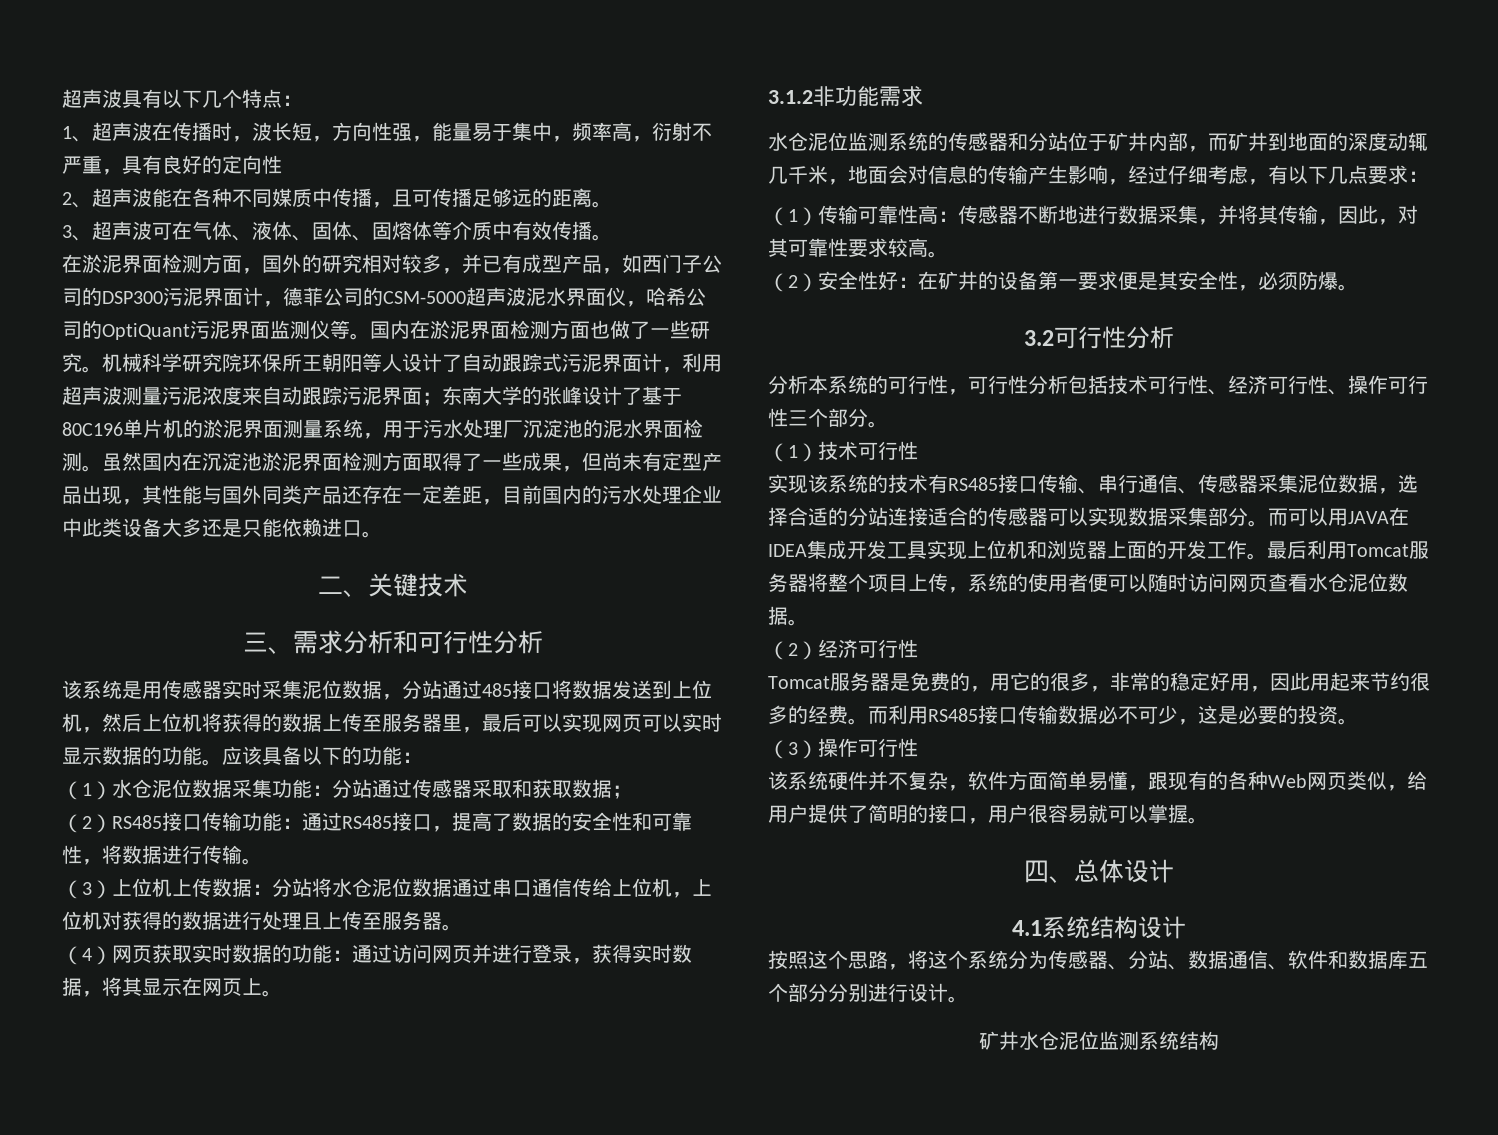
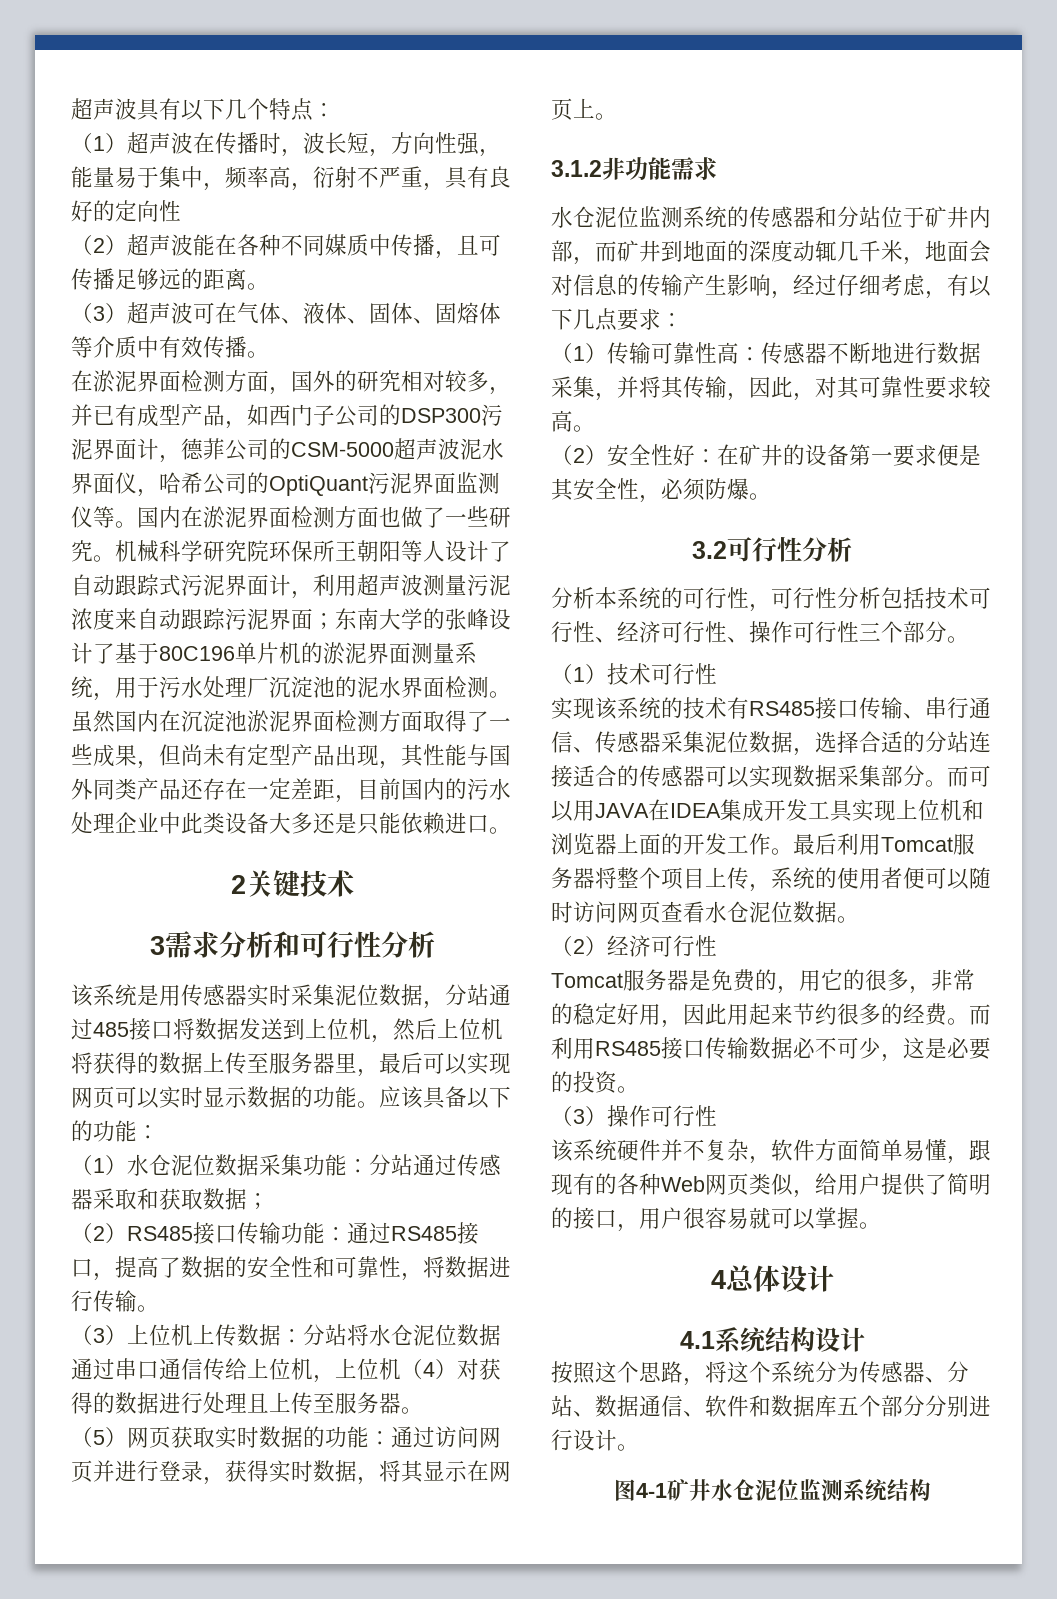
[62,126,92,142] 1、 -> [71,133,127,154] （1）
[62,192,92,208] 2、 -> [71,235,127,256] （2）
[62,225,92,241] 3、 -> [71,303,127,324] （3）
[318,576,368,597] 二、 -> [230,875,246,894] 2
[243,632,293,654] 三、 -> [149,936,165,955] 3
(102, 920) none -> [401,1359,457,1380] （4）
[82,948,92,961] 4 -> [93,1430,105,1445] 5
[1024,860,1074,883] 四、 -> [710,1270,726,1289] 4
(968, 999) none -> [613,1479,667,1501] 图4-1

